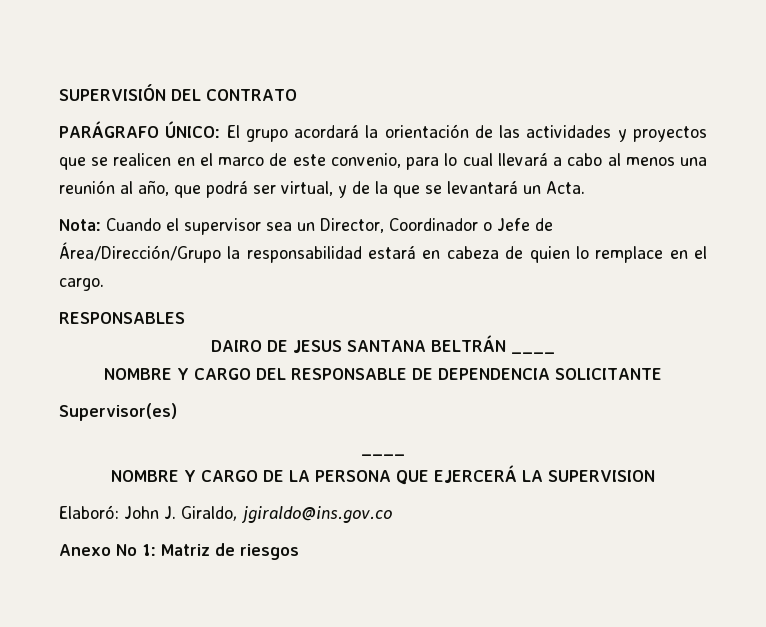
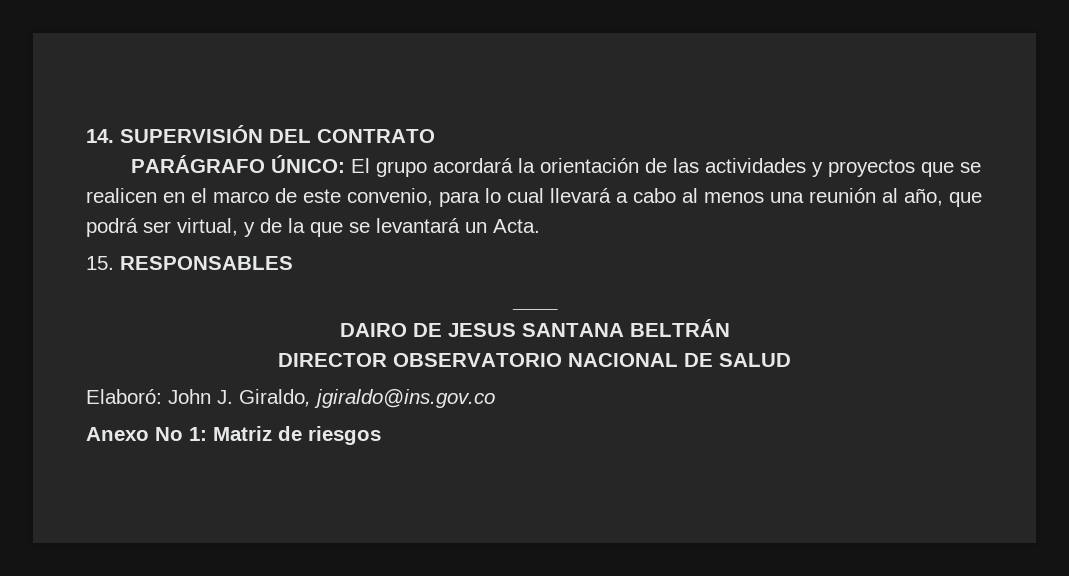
(59, 92) none -> [86,129,114,143] 14.
[59,218,553,235] [59,242,708,263] [59,278,104,291] [59,312,185,324] Nota: Cuando el supervisor sea un Director, Coordinador o Jefe de Área/Dirección/Grupo la responsabilidad estará en cabeza de quien lo remplace en el cargo. // RESPONSABLES -> [86,256,293,270] [511,307,558,310] 15. RESPONSABLES // ____
[510,352,555,354] [104,368,663,380] [59,403,177,421] [361,454,405,456] [111,465,655,485] ____ // NOMBRE Y CARGO DEL RESPONSABLE DE DEPENDENCIA SOLICITANTE // Supervisor(es) // ____ // NOMBRE Y CARGO DE LA PERSONA QUE EJERCERÁ LA SUPERVISION -> [278,353,791,367] // DIRECTOR OBSERVATORIO NACIONAL DE SALUD

